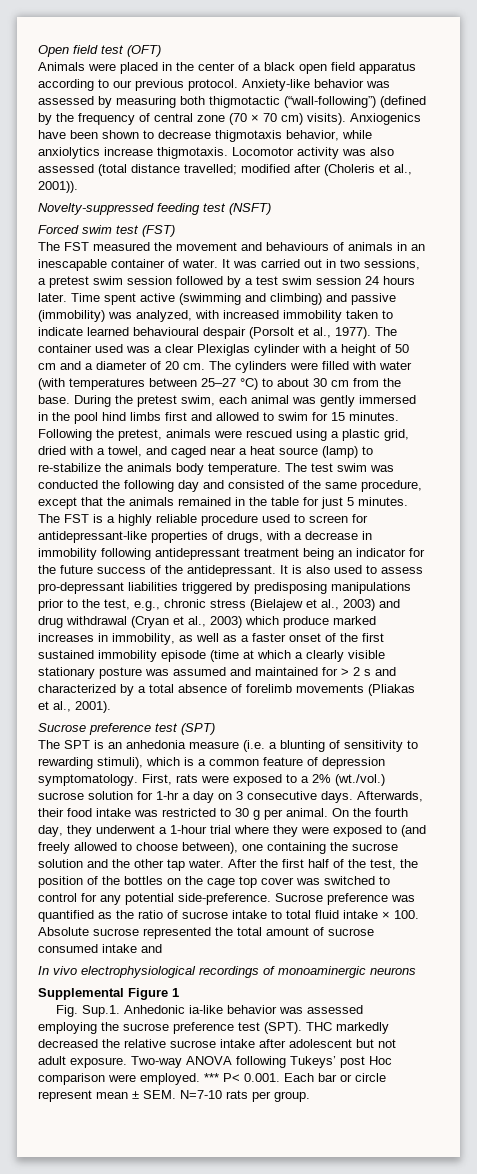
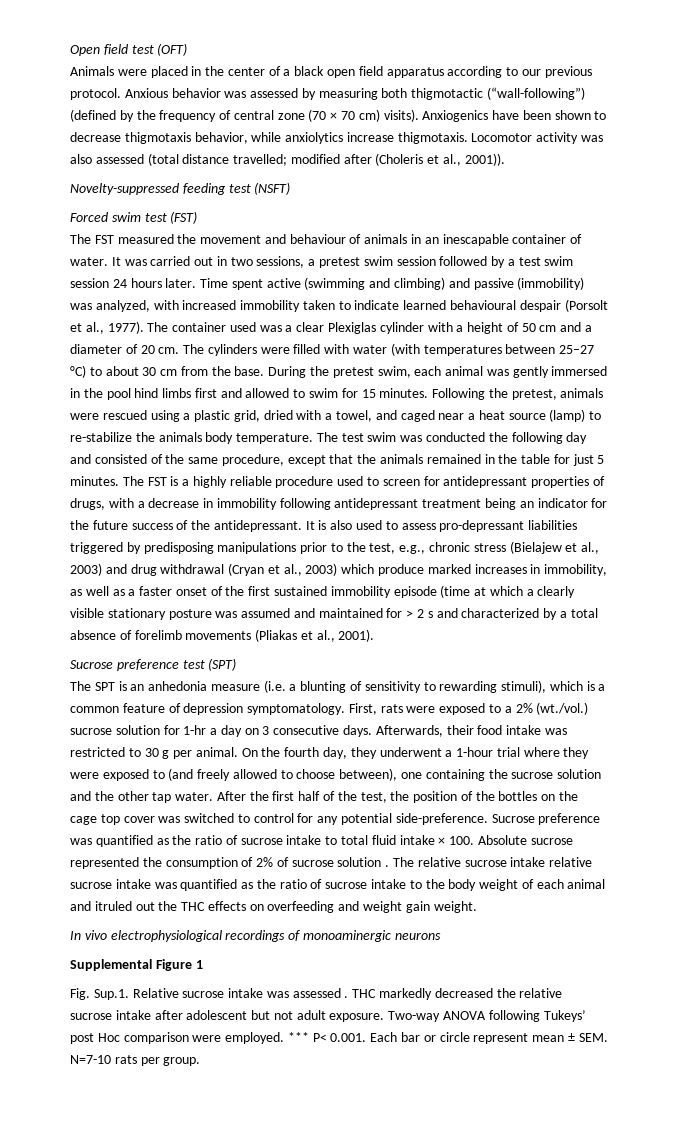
[242,79,310,91] Anxiety-like -> [124,88,168,98] Anxious
[266,242,329,251] behaviours -> [289,234,346,244] behaviour
[38,531,147,543] antidepressant-like -> [443,476,528,488] antidepressant
[237,927,374,936] [38,944,162,953] total amount of sucrose consumed intake and -> [165,857,593,869] [70,879,606,891] [70,901,477,913] consumption of 2% of sucrose solution . The relative sucrose intake relative sucrose intake was quantified as the ratio of sucrose intake to the body weight of each animal and itruled out the THC effects on overfeeding and weight gain weight.
[124,1005,364,1014] [38,1022,302,1034] Anhedonic ia-like behavior was assessed employing the sucrose preference test (SPT). -> [132,988,349,998] Relative sucrose intake was assessed .

